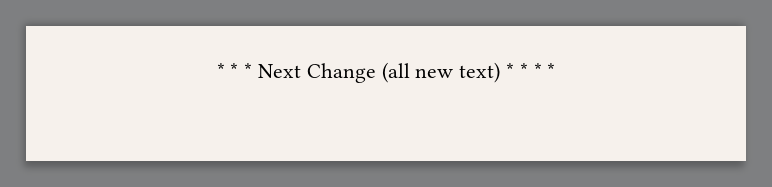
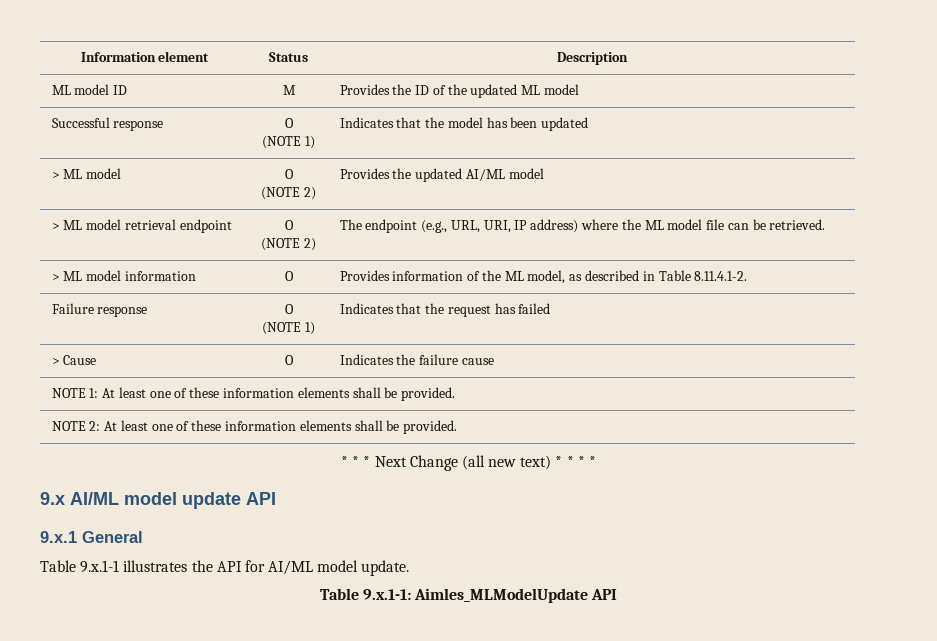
(216, 70) none -> [80,51,210,62] [269,52,308,62] [556,52,628,65] [51,84,128,95] [282,85,296,95] [339,84,580,98] [51,117,164,131] [284,118,294,128] [262,136,315,149] [339,117,589,131] [51,168,122,179] [284,169,294,179] [261,187,316,200] [339,168,544,182] [51,219,232,233] [284,220,294,230] [261,238,316,251] [339,219,826,233] [51,270,196,281] [284,271,294,281] [339,270,748,284] [51,303,148,317] [284,304,294,314] [262,322,315,335] [339,303,551,317] [51,355,97,365] [284,355,294,365] [339,354,494,365] [51,387,456,401] [51,420,458,434] Information element | Status | Description // ML model ID | M | Provides the ID of the updated ML model // Successful response | O // (NOTE 1) | Indicates that the model has been updated // > ML model | O // (NOTE 2) | Provides the updated AI/ML model // > ML model retrieval endpoint | O // (NOTE 2) | The endpoint (e.g., URL, URI, IP address) where the ML model file can be retrieved. // > ML model information | O | Provides information of the ML model, as described in Table 8.11.4.1-2. // Failure response | O // (NOTE 1) | Indicates that the request has failed // > Cause | O | Indicates the failure cause // NOTE 1: At least one of these information elements shall be provided. // NOTE 2: At least one of these information elements shall be provided. //
(556, 70) none -> [40,492,276,509] [40,531,143,543] [40,560,410,576] [319,588,618,603] // 9.x AI/ML model update API // 9.x.1 General // Table 9.x.1-1 illustrates the API for AI/ML model update. // Table 9.x.1-1: Aimles_MLModelUpdate API

